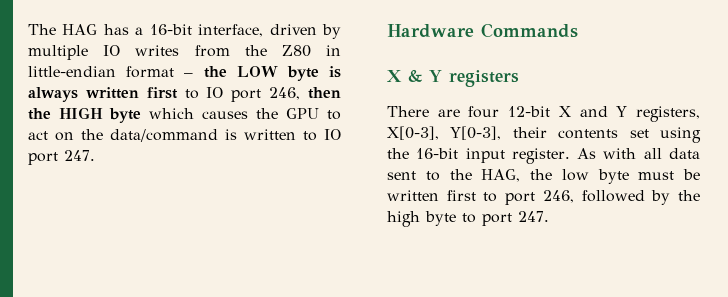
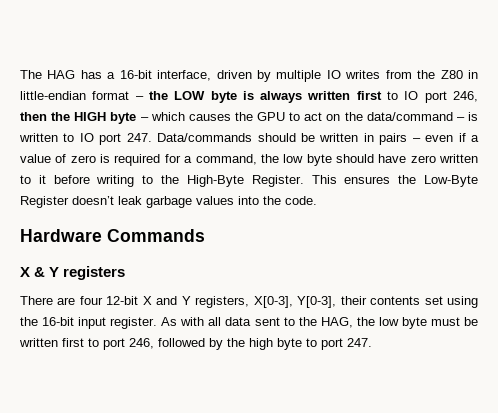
(141, 115) none -> [140,117,149,121] –
(218, 135) none -> [456,117,465,121] –
(95, 155) none -> [157,133,480,145] [20,154,478,166] [20,175,478,187] [20,196,317,208] Data/commands should be written in pairs – even if a value of zero is required for a command, the low byte should have zero written to it before writing to the High-Byte Register. This ensures the Low-Byte Register doesn’t leak garbage values into the code.

